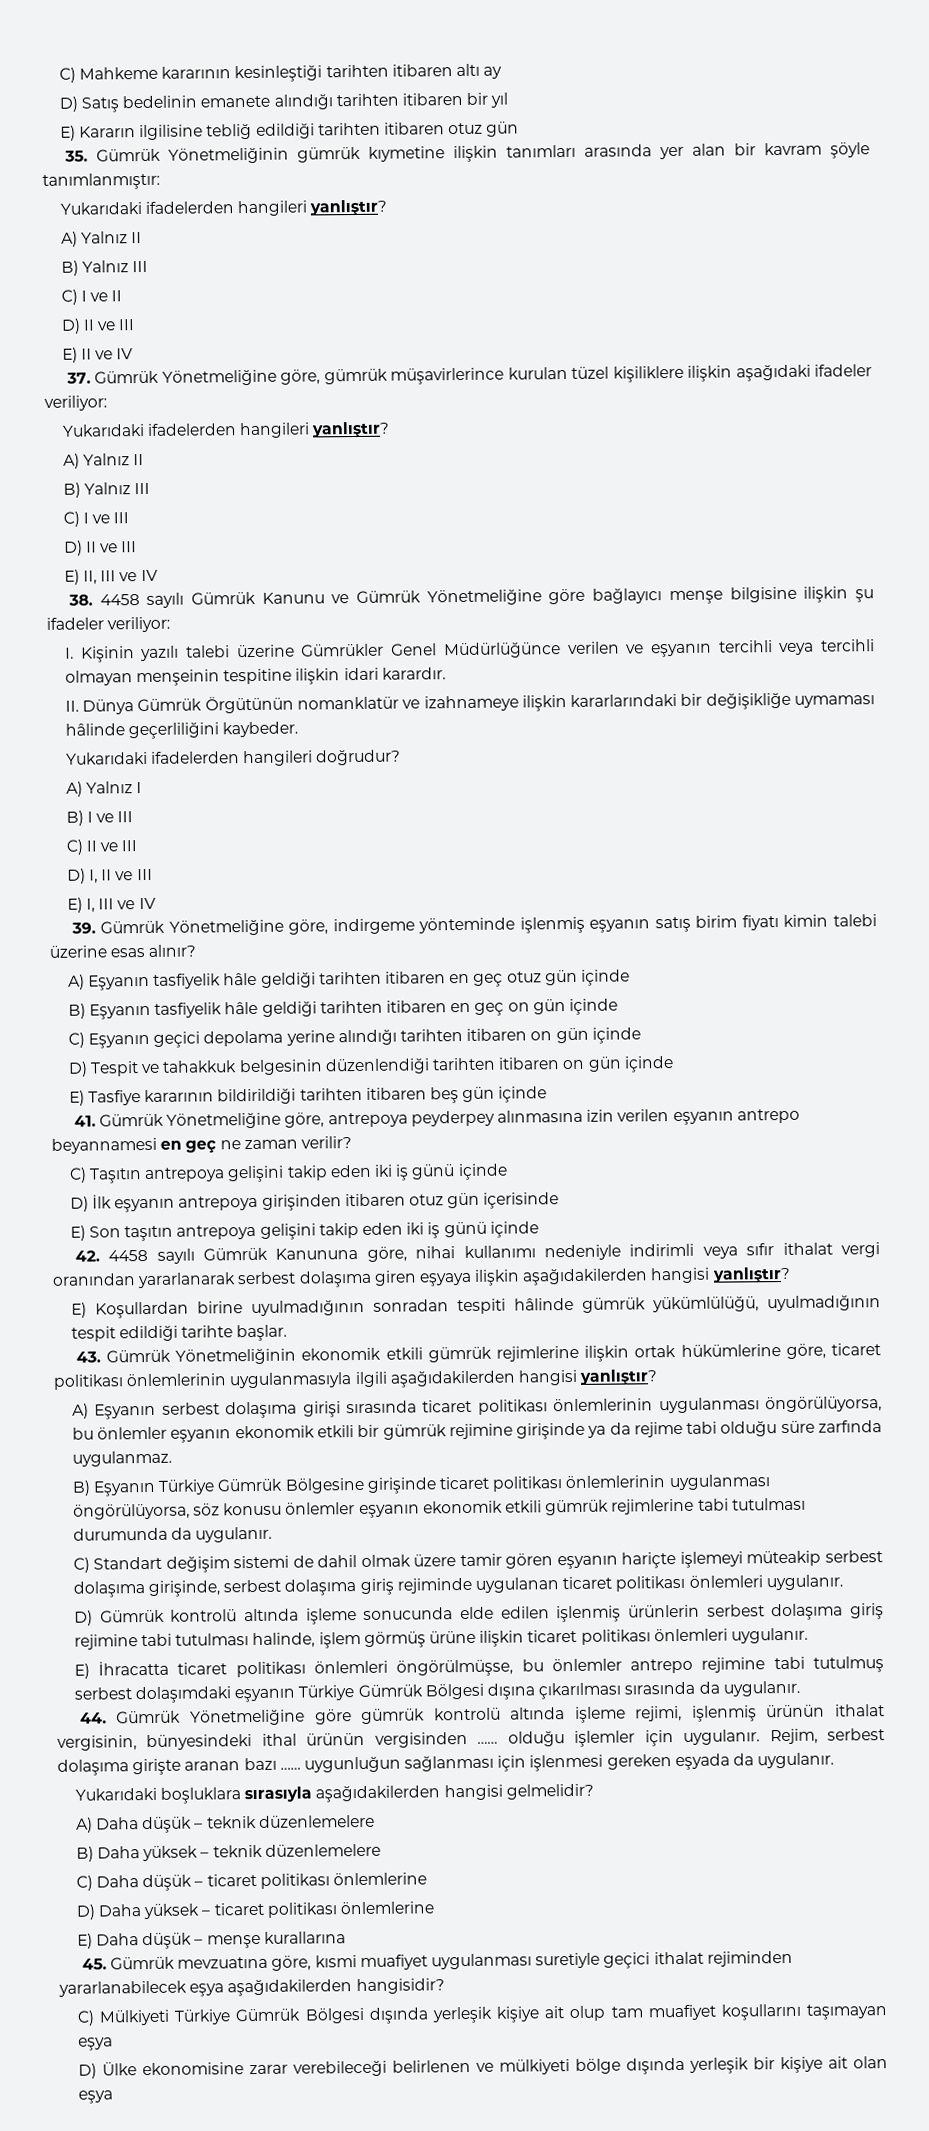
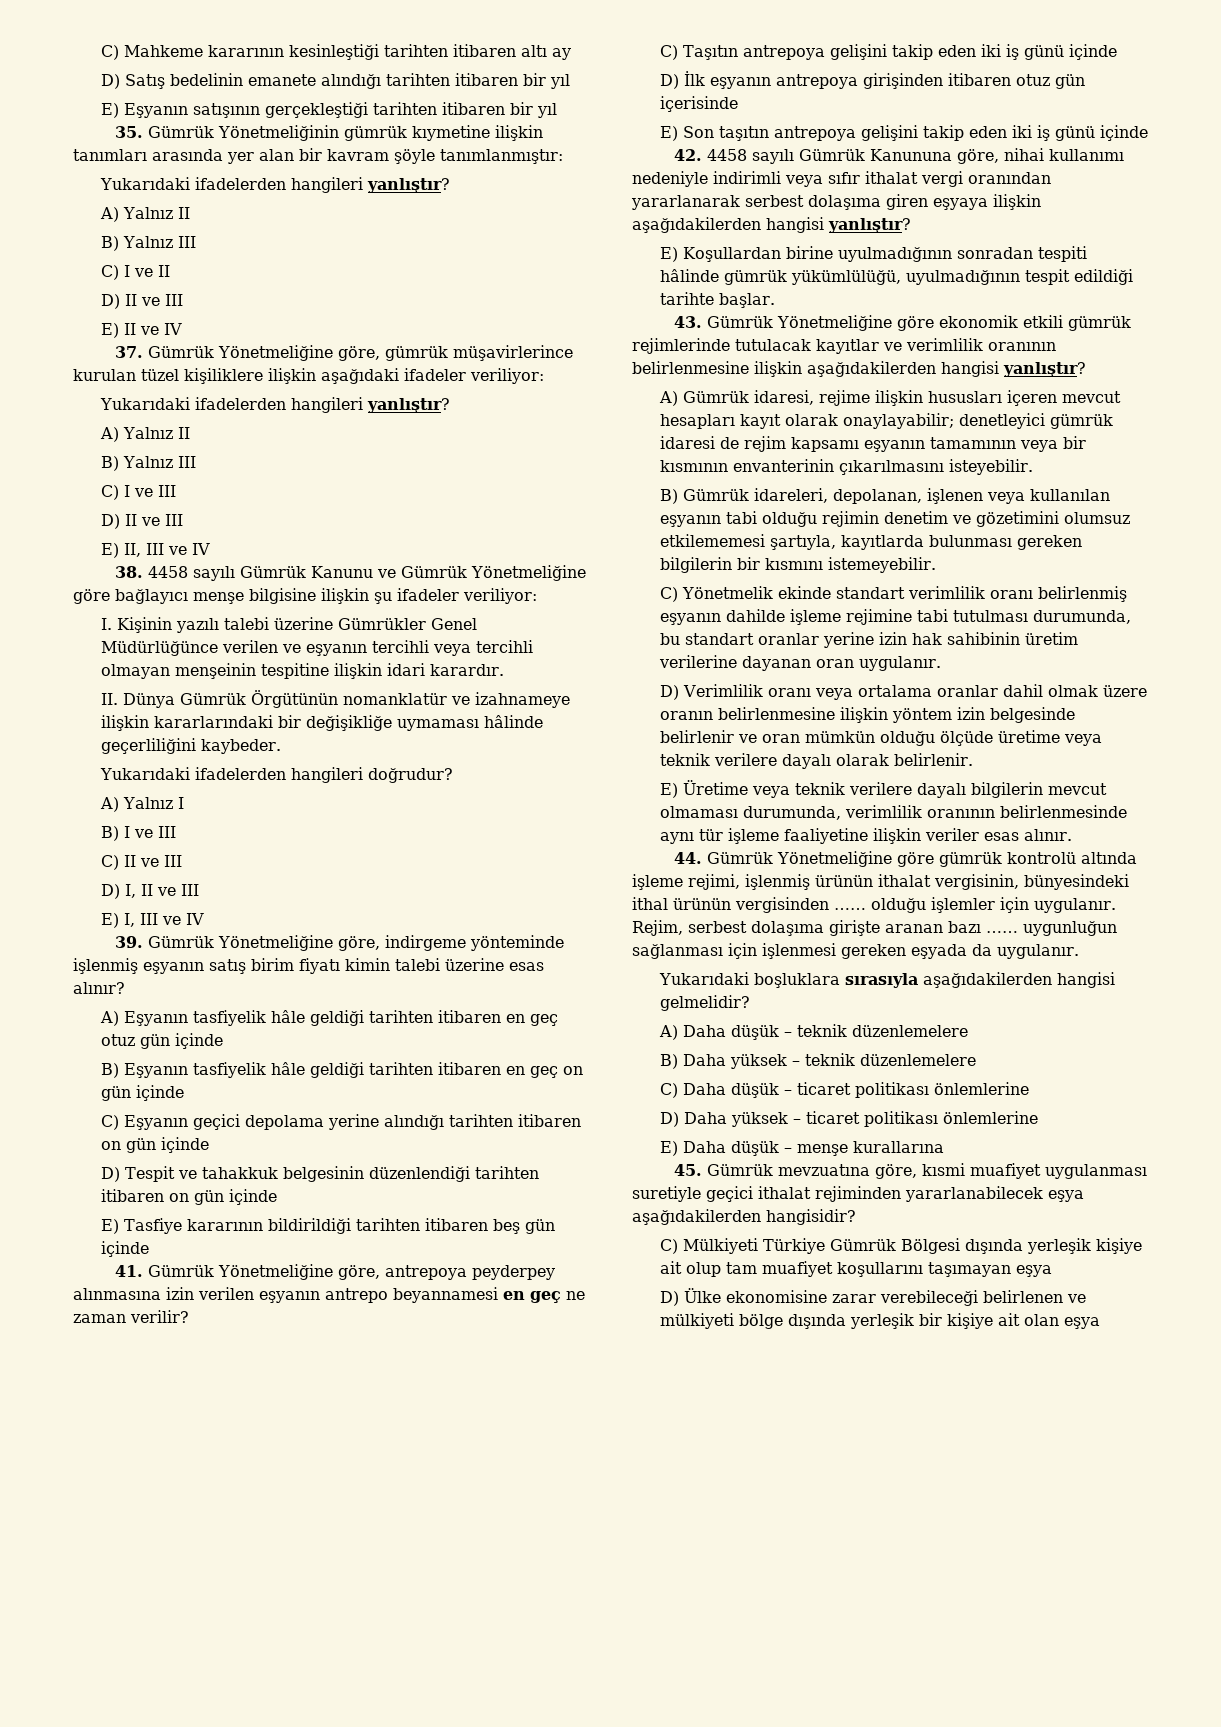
[79,121,520,141] Kararın ilgilisine tebliğ edildiği tarihten itibaren otuz gün -> [123,102,557,118] Eşyanın satışının gerçekleştiği tarihten itibaren bir yıl
[175,1343,881,1365] [53,1369,659,1390] [71,1396,883,1420] [71,1420,882,1443] [71,1450,172,1467] [71,1474,771,1497] [72,1497,806,1520] [72,1526,273,1543] [72,1550,883,1573] [72,1574,843,1598] [73,1603,885,1626] [73,1627,808,1650] [73,1656,884,1679] [73,1680,800,1704] Yönetmeliğinin ekonomik etkili gümrük rejimlerine ilişkin ortak hükümlerine göre, ticaret politikası önlemlerinin uygulanmasıyla ilgili aşağıdakilerden hangisi yanlıştır? // A) Eşyanın serbest dolaşıma girişi sırasında ticaret politikası önlemlerinin uygulanması öngörülüyorsa, bu önlemler eşyanın ekonomik etkili bir gümrük rejimine girişinde ya da rejime tabi olduğu süre zarfında uygulanmaz. // B) Eşyanın Türkiye Gümrük Bölgesine girişinde ticaret politikası önlemlerinin uygulanması öngörülüyorsa, söz konusu önlemler eşyanın ekonomik etkili gümrük rejimlerine tabi tutulması durumunda da uygulanır. // C) Standart değişim sistemi de dahil olmak üzere tamir gören eşyanın hariçte işlemeyi müteakip serbest dolaşıma girişinde, serbest dolaşıma giriş rejiminde uygulanan ticaret politikası önlemleri uygulanır. // D) Gümrük kontrolü altında işleme sonucunda elde edilen işlenmiş ürünlerin serbest dolaşıma giriş rejimine tabi tutulması halinde, işlem görmüş ürüne ilişkin ticaret politikası önlemleri uygulanır. // E) İhracatta ticaret politikası önlemleri öngörülmüşse, bu önlemler antrepo rejimine tabi tutulmuş serbest dolaşımdaki eşyanın Türkiye Gümrük Bölgesi dışına çıkarılması sırasında da uygulanır. -> [776,315,1131,331] [632,338,1056,354] [632,361,1086,377] [658,390,1121,406] [659,413,1113,429] [659,436,1086,452] [659,459,1033,475] [659,488,1110,504] [659,511,1130,527] [659,534,1082,550] [659,557,936,573] [659,586,1127,602] [659,609,1131,625] [659,632,1078,648] [658,655,941,671] [659,684,1147,700] [659,707,1075,723] [659,730,1102,746] [659,753,973,769] [659,780,1107,798] [659,805,1127,820] [659,828,1072,844] Yönetmeliğine göre ekonomik etkili gümrük rejimlerinde tutulacak kayıtlar ve verimlilik oranının belirlenmesine ilişkin aşağıdakilerden hangisi yanlıştır? // A) Gümrük idaresi, rejime ilişkin hususları içeren mevcut hesapları kayıt olarak onaylayabilir; denetleyici gümrük idaresi de rejim kapsamı eşyanın tamamının veya bir kısmının envanterinin çıkarılmasını isteyebilir. // B) Gümrük idareleri, depolanan, işlenen veya kullanılan eşyanın tabi olduğu rejimin denetim ve gözetimini olumsuz etkilememesi şartıyla, kayıtlarda bulunması gereken bilgilerin bir kısmını istemeyebilir. // C) Yönetmelik ekinde standart verimlilik oranı belirlenmiş eşyanın dahilde işleme rejimine tabi tutulması durumunda, bu standart oranlar yerine izin hak sahibinin üretim verilerine dayanan oran uygulanır. // D) Verimlilik oranı veya ortalama oranlar dahil olmak üzere oranın belirlenmesine ilişkin yöntem izin belgesinde belirlenir ve oran mümkün olduğu ölçüde üretime veya teknik verilere dayalı olarak belirlenir. // E) Üretime veya teknik verilere dayalı bilgilerin mevcut olmaması durumunda, verimlilik oranının belirlenmesinde aynı tür işleme faaliyetine ilişkin veriler esas alınır.

